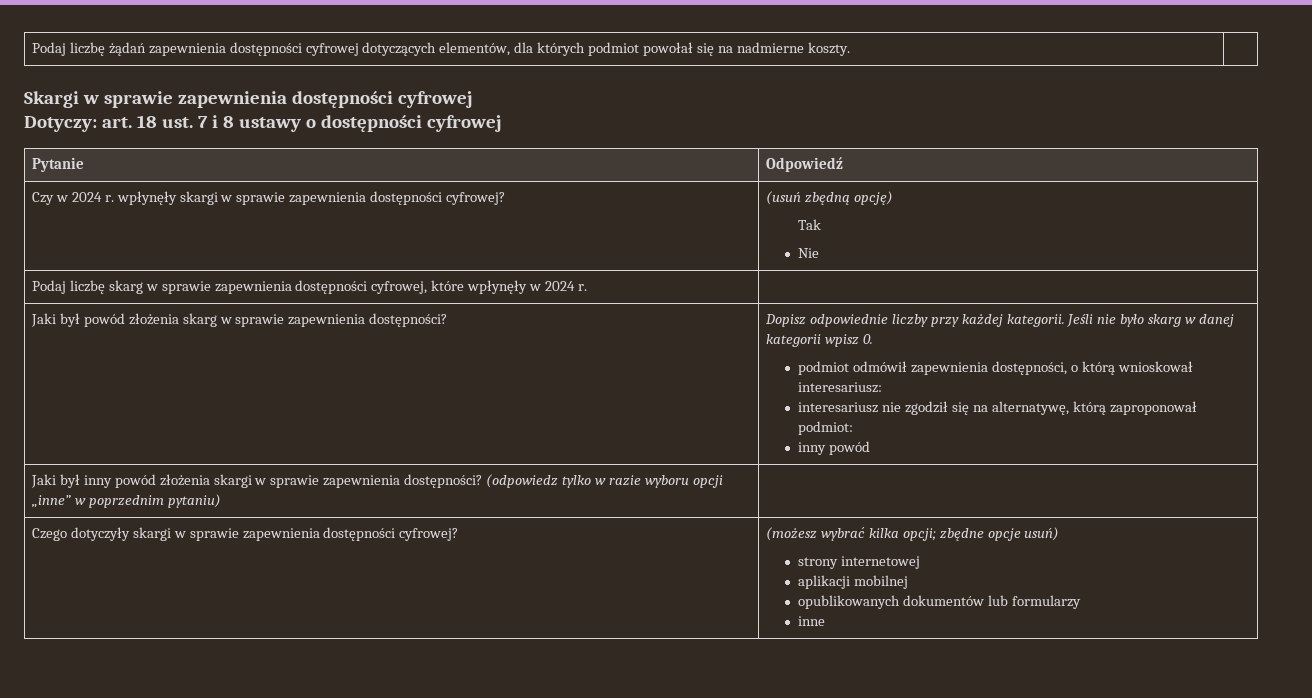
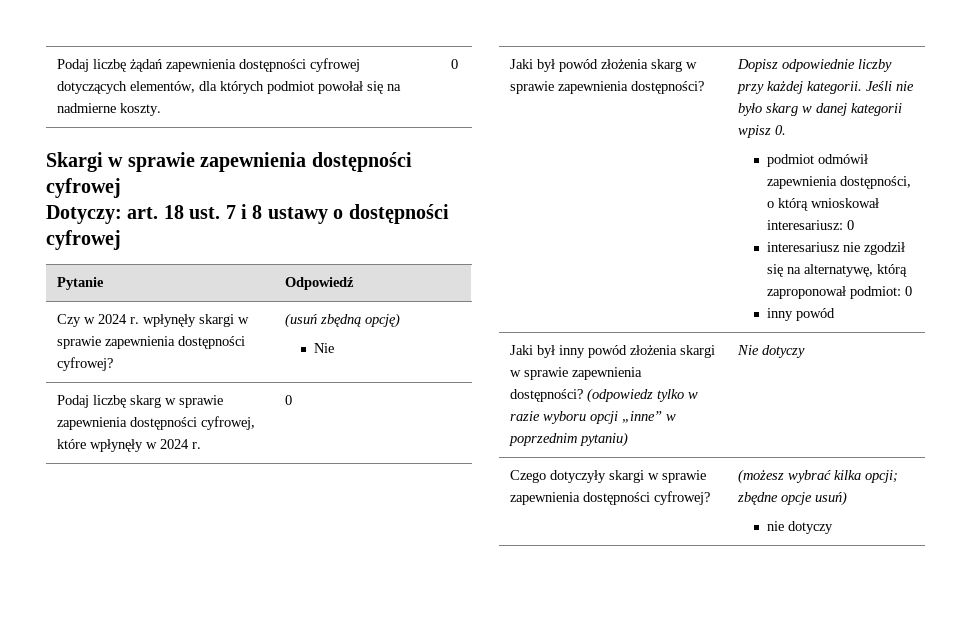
(850, 49) none -> [451,59,459,69] 0
[798,219,822,230] // Tak -> (401, 320) none
(587, 287) none -> [285,395,293,405] 0
(883, 387) none -> [847,220,855,230] 0
(854, 428) none -> [905,286,913,296] 0
(221, 501) none -> [737,345,806,358] Nie dotyczy
[798,556,921,569] [798,575,909,589] [798,595,1081,609] [798,616,826,626] strony internetowej // aplikacji mobilnej // opublikowanych dokumentów lub formularzy // inne -> [767,521,834,534] nie dotyczy

